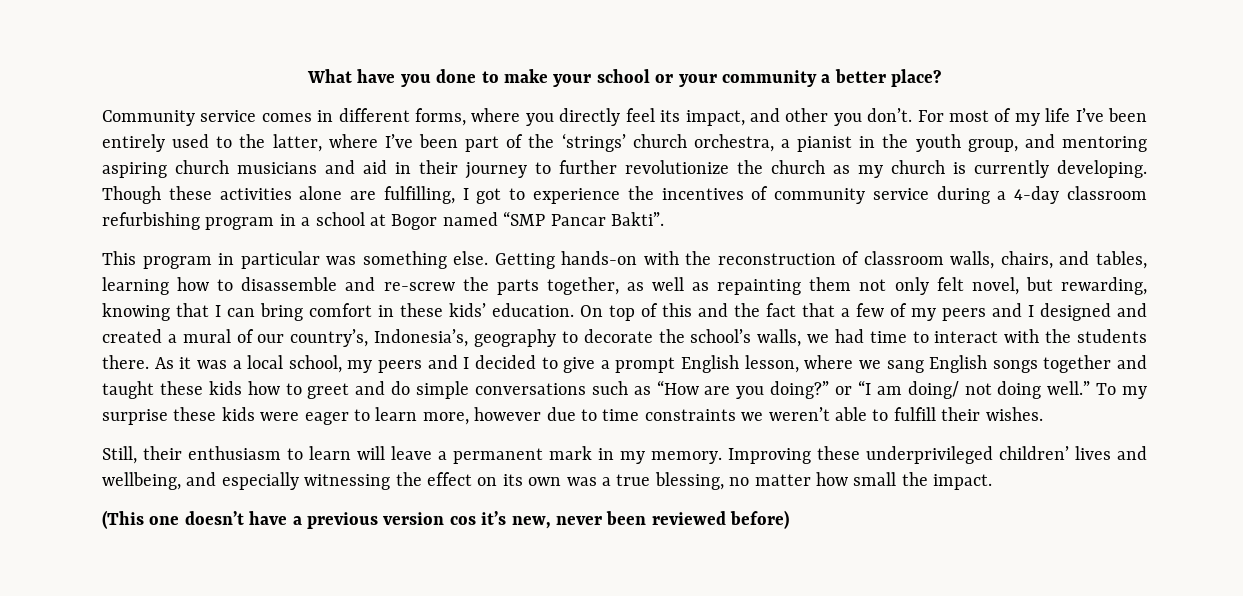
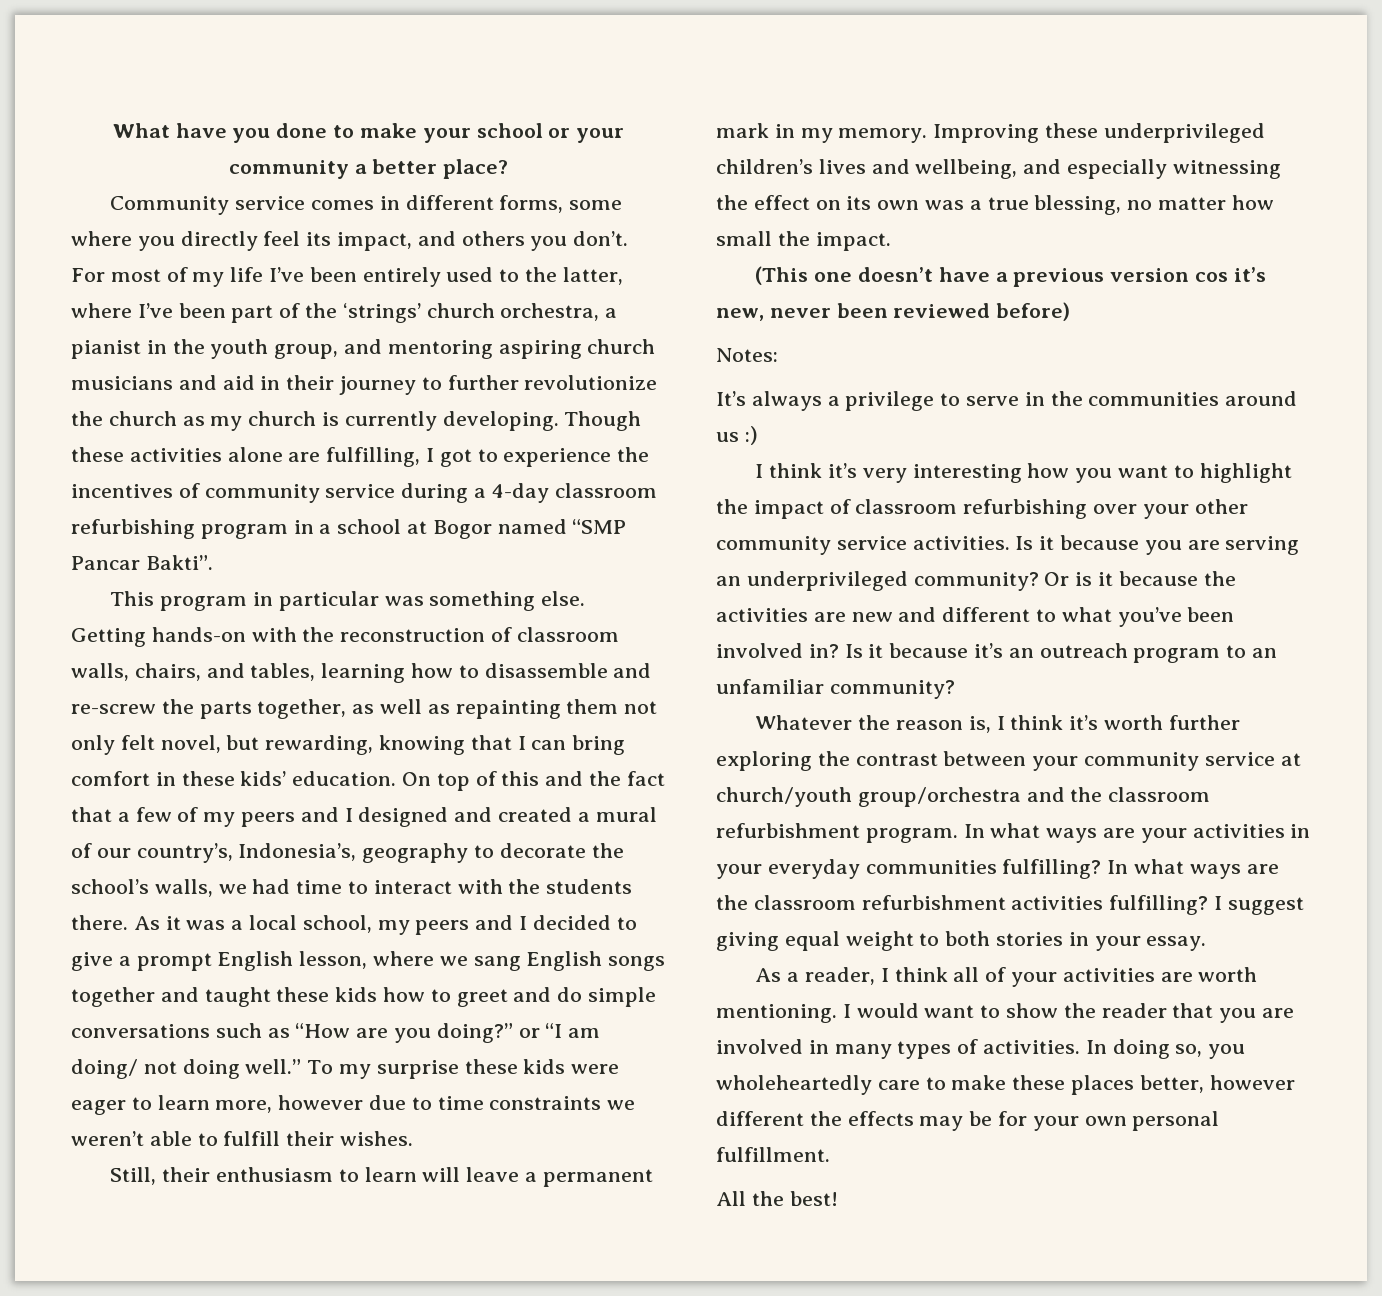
(467, 117) none -> [569,200,623,210] some
[785,108,829,122] other -> [461,231,525,246] others
[999,446,1069,460] children’ -> [716,159,813,174] children’s
(790, 519) none -> [716,348,778,362] [716,391,1298,411] [716,426,758,445] [755,463,1292,483] [716,499,1248,519] [716,535,1300,555] [716,571,1236,591] [716,607,1235,627] [716,643,1278,663] [716,679,955,699] [755,715,1240,733] [716,751,1301,771] [716,787,1211,807] [716,823,1311,843] [716,859,1279,879] [716,895,1304,915] [716,931,1207,951] [755,967,1258,987] [716,1003,1295,1023] [716,1039,1246,1059] [716,1075,1295,1095] [716,1111,1220,1131] [716,1147,830,1162] [716,1191,838,1206] // Notes: // It’s always a privilege to serve in the communities around us :) // I think it’s very interesting how you want to highlight the impact of classroom refurbishing over your other community service activities. Is it because you are serving an underprivileged community? Or is it because the activities are new and different to what you’ve been involved in? Is it because it’s an outreach program to an unfamiliar community? // Whatever the reason is, I think it’s worth further exploring the contrast between your community service at church/youth group/orchestra and the classroom refurbishment program. In what ways are your activities in your everyday communities fulfilling? In what ways are the classroom refurbishment activities fulfilling? I suggest giving equal weight to both stories in your essay. // As a reader, I think all of your activities are worth mentioning. I would want to show the reader that you are involved in many types of activities. In doing so, you wholeheartedly care to make these places better, however different the effects may be for your own personal fulfillment. // All the best!

